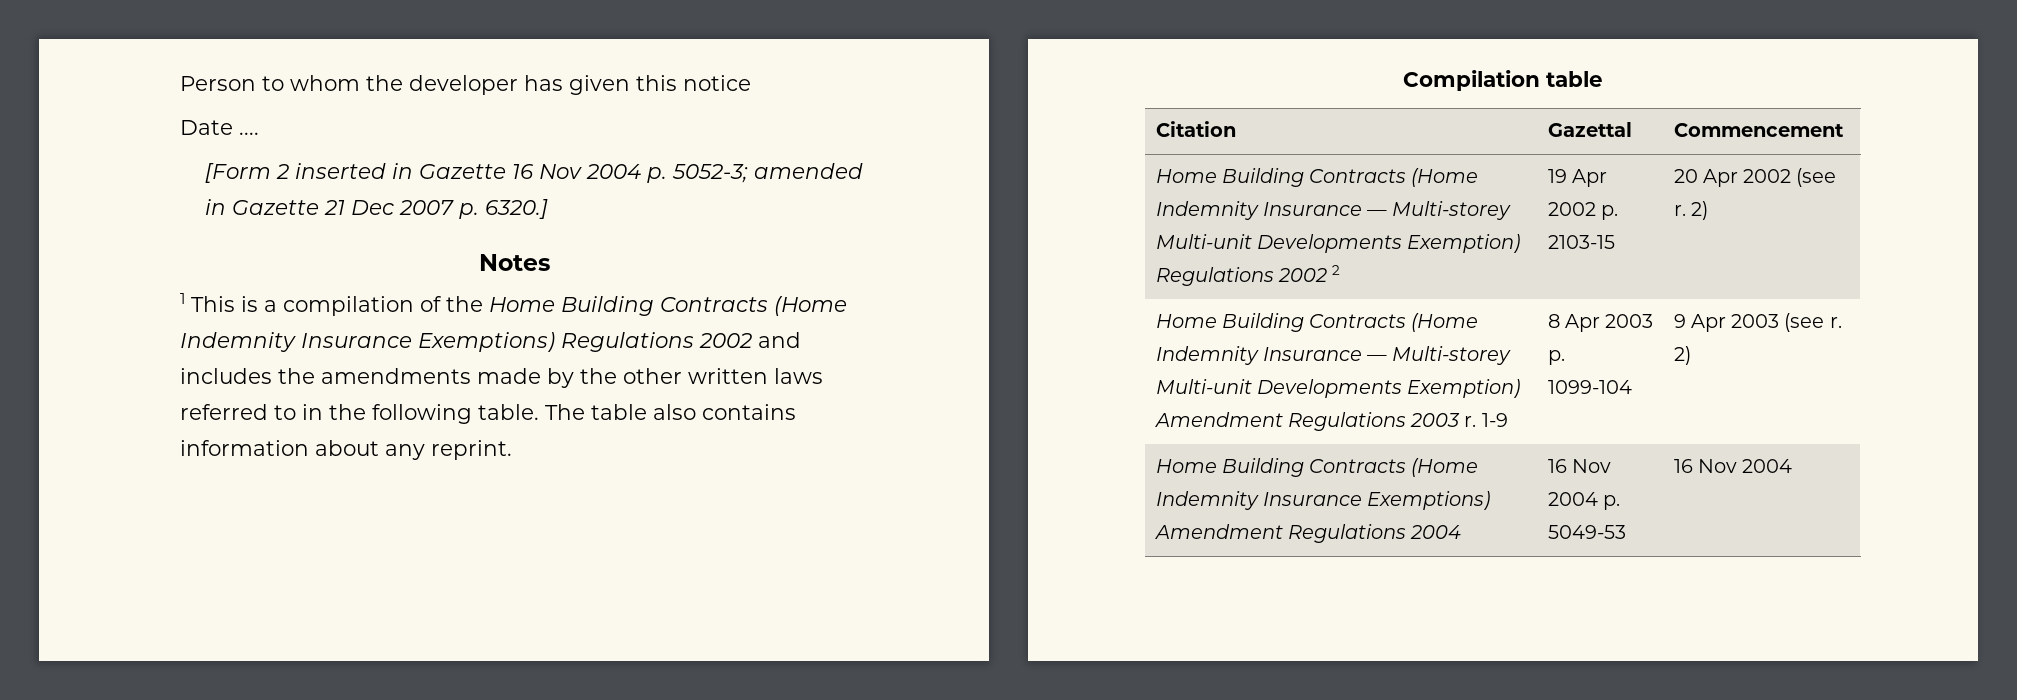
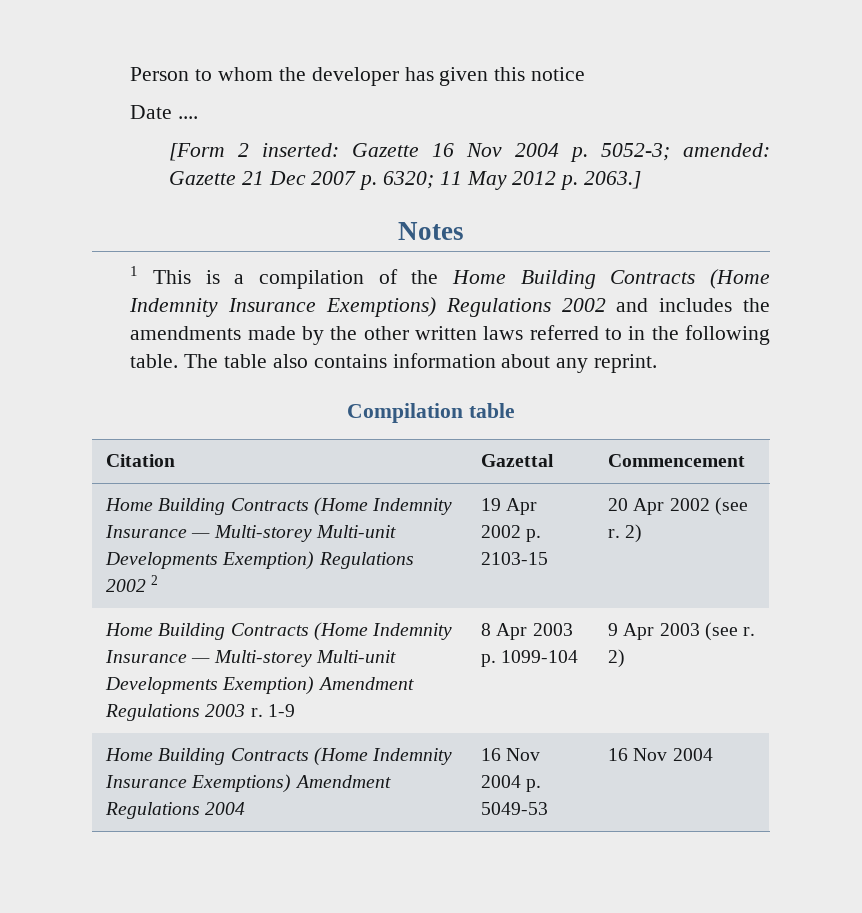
[294,163,413,179] inserted in -> [261,143,339,157] inserted:
[753,163,863,179] [204,199,226,215] amended in -> [682,143,770,157] amended:
[484,199,548,219] 6320.] -> [382,171,642,190] 6320; 11 May 2012 p. 2063.]

